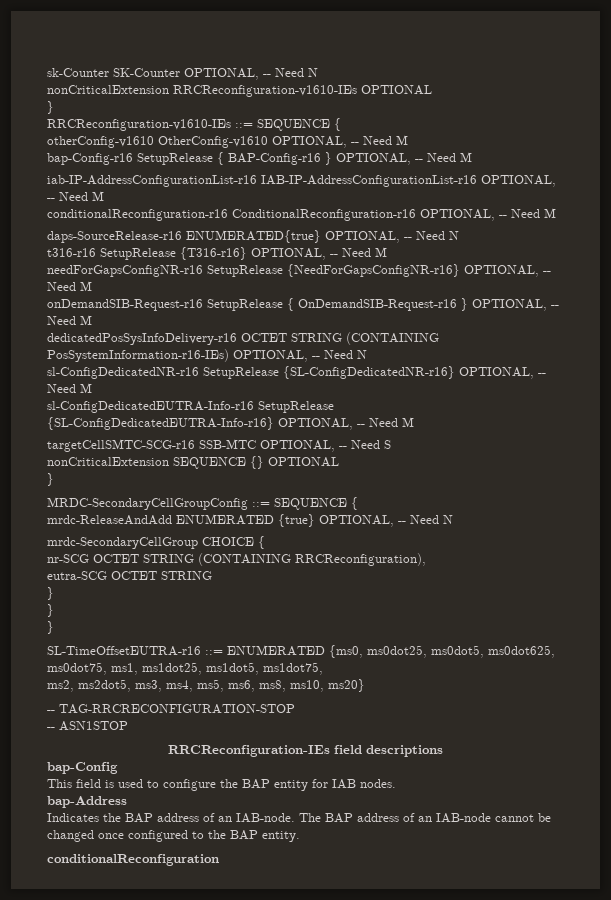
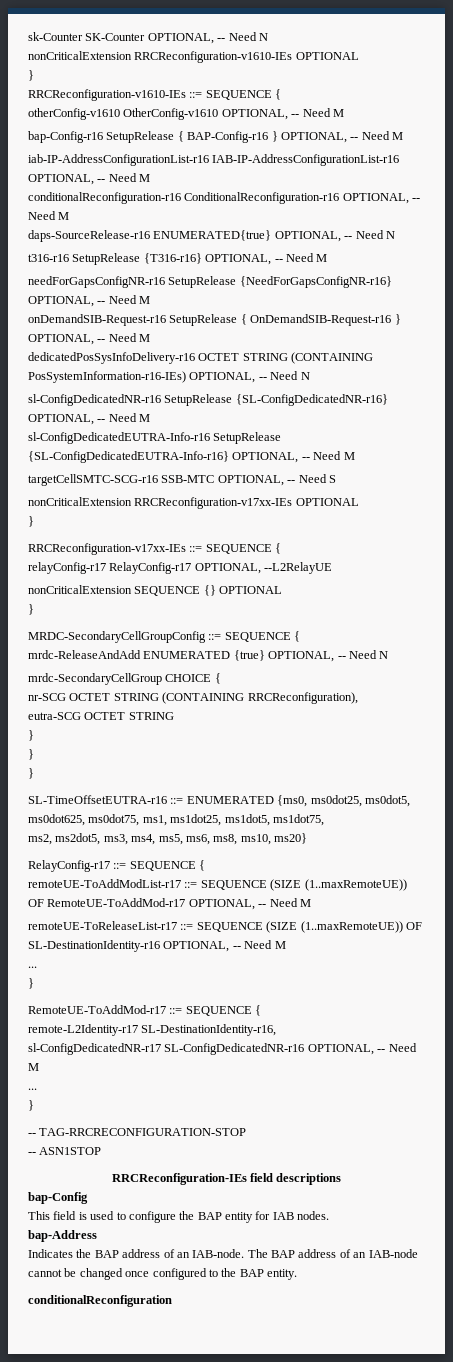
(391, 444) none -> [28,497,359,509] [28,516,34,527] [28,543,282,555] [28,562,333,574] // nonCriticalExtension RRCReconfiguration-v17xx-IEs OPTIONAL // } // RRCReconfiguration-v17xx-IEs ::= SEQUENCE { // relayConfig-r17 RelayConfig-r17 OPTIONAL, --L2RelayUE
(365, 685) none -> [28,860,206,872] [28,879,407,891] [28,898,311,910] [28,921,422,933] [28,940,286,952] [28,966,37,968] [28,978,34,989] [28,1005,262,1016] [28,1024,277,1036] [28,1043,417,1055] [28,1063,39,1071] [28,1088,37,1090] [28,1100,34,1111] // RelayConfig-r17 ::= SEQUENCE { // remoteUE-ToAddModList-r17 ::= SEQUENCE (SIZE (1..maxRemoteUE)) OF RemoteUE-ToAddMod-r17 OPTIONAL, -- Need M // remoteUE-ToReleaseList-r17 ::= SEQUENCE (SIZE (1..maxRemoteUE)) OF SL-DestinationIdentity-r16 OPTIONAL, -- Need M // ... // } // RemoteUE-ToAddMod-r17 ::= SEQUENCE { // remote-L2Identity-r17 SL-DestinationIdentity-r16, // sl-ConfigDedicatedNR-r17 SL-ConfigDedicatedNR-r16 OPTIONAL, -- Need M // ... // }

